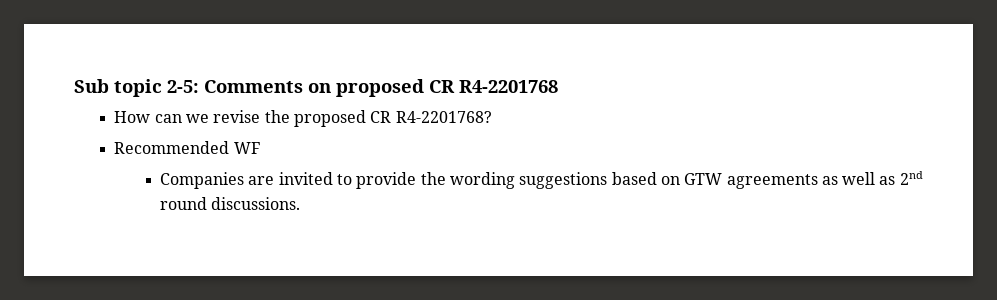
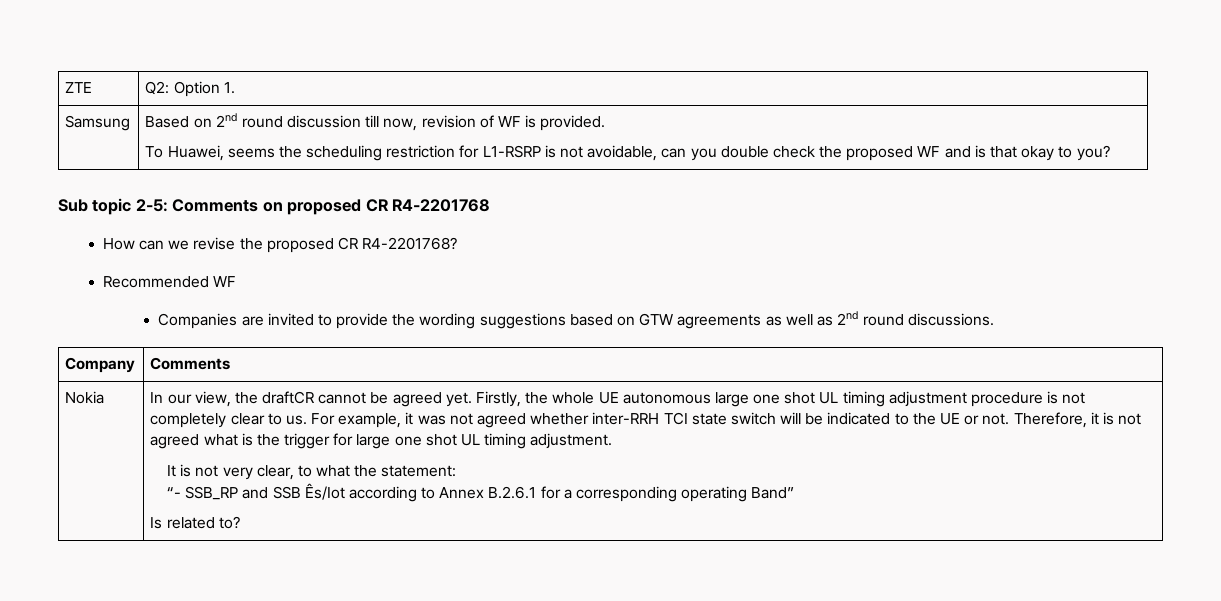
(74, 86) none -> [65,82,93,93] [145,81,235,97] [65,115,131,131] [145,113,606,131] [145,145,1110,161] ZTE | Q2: Option 1. // Samsung | Based on 2nd round discussion till now, revision of WF is provided. // To Huawei, seems the scheduling restriction for L1-RSRP is not avoidable, can you double check the proposed WF and is that okay to you? //
(301, 203) none -> [65,357,136,373] [150,357,231,370] [65,391,105,404] [150,391,1086,407] [150,412,1142,428] [150,433,613,449] [166,464,457,480] [166,483,795,502] [150,516,240,529] // Company | Comments // Nokia | In our view, the draftCR cannot be agreed yet. Firstly, the whole UE autonomous large one shot UL timing adjustment procedure is not completely clear to us. For example, it was not agreed whether inter-RRH TCI state switch will be indicated to the UE or not. Therefore, it is not agreed what is the trigger for large one shot UL timing adjustment. // It is not very clear, to what the statement: // “- SSB_RP and SSB Ês/Iot according to Annex B.2.6.1 for a corresponding operating Band” // Is related to?

